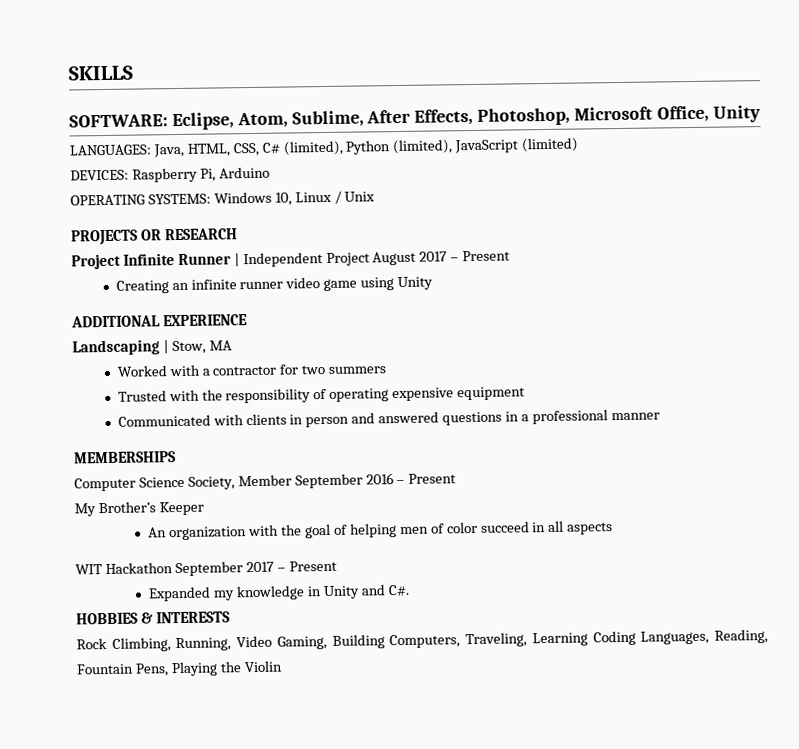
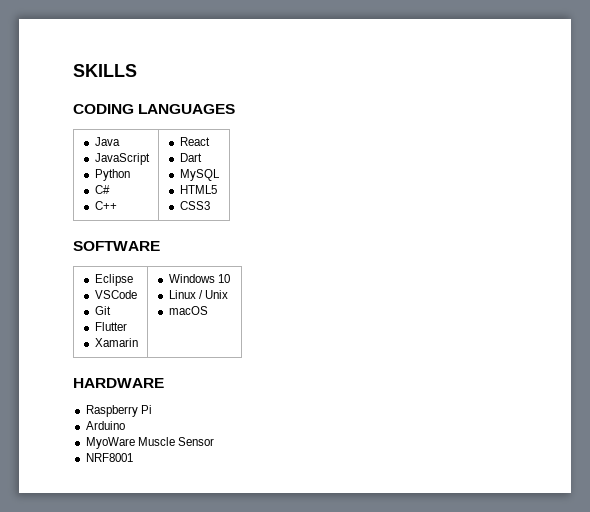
[69,105,761,131] [69,137,579,158] [70,166,270,183] [70,190,376,206] [71,228,238,246] [71,250,511,270] [115,276,434,294] [71,314,248,328] [72,339,232,356] [116,364,387,377] [117,386,526,404] [117,409,660,428] [74,451,176,464] [74,473,457,492] [74,501,204,517] [148,520,614,541] [75,560,337,577] [148,584,410,602] [76,611,230,625] [76,629,769,652] [76,660,283,677] SOFTWARE: Eclipse, Atom, Sublime, After Effects, Photoshop, Microsoft Office, Unity // LANGUAGES: Java, HTML, CSS, C# (limited), Python (limited), JavaScript (limited) // DEVICES: Raspberry Pi, Arduino // OPERATING SYSTEMS: Windows 10, Linux / Unix // PROJECTS OR RESEARCH // Project Infinite Runner | Independent Project August 2017 – Present // Creating an infinite runner video game using Unity // ADDITIONAL EXPERIENCE // Landscaping | Stow, MA // Worked with a contractor for two summers // Trusted with the responsibility of operating expensive equipment // Communicated with clients in person and answered questions in a professional manner // MEMBERSHIPS // Computer Science Society, Member September 2016 – Present // My Brother’s Keeper // An organization with the goal of helping men of color succeed in all aspects // WIT Hackathon September 2017 – Present // Expanded my knowledge in Unity and C#. // HOBBIES & INTERESTS // Rock Climbing, Running, Video Gaming, Building Computers, Traveling, Learning Coding Languages, Reading, Fountain Pens, Playing the Violin -> [73,104,236,114] [94,137,120,146] [94,153,150,165] [94,169,130,181] [94,185,110,194] [94,201,117,210] [179,137,210,146] [179,153,202,162] [179,169,220,181] [179,185,217,194] [179,201,210,210] [73,241,160,251] [94,274,133,286] [94,290,137,299] [94,306,111,315] [94,322,127,331] [94,338,138,347] [168,274,230,283] [168,290,228,299] [168,306,208,315] [73,378,164,388] [85,405,152,417] [85,421,125,430] [85,437,214,449] [85,453,133,462] CODING LANGUAGES // Java // JavaScript // Python // C# // C++ | React // Dart // MySQL // HTML5 // CSS3 // SOFTWARE // Eclipse // VSCode // Git // Flutter // Xamarin | Windows 10 // Linux / Unix // macOS // HARDWARE // Raspberry Pi // Arduino // MyoWare Muscle Sensor // NRF8001

